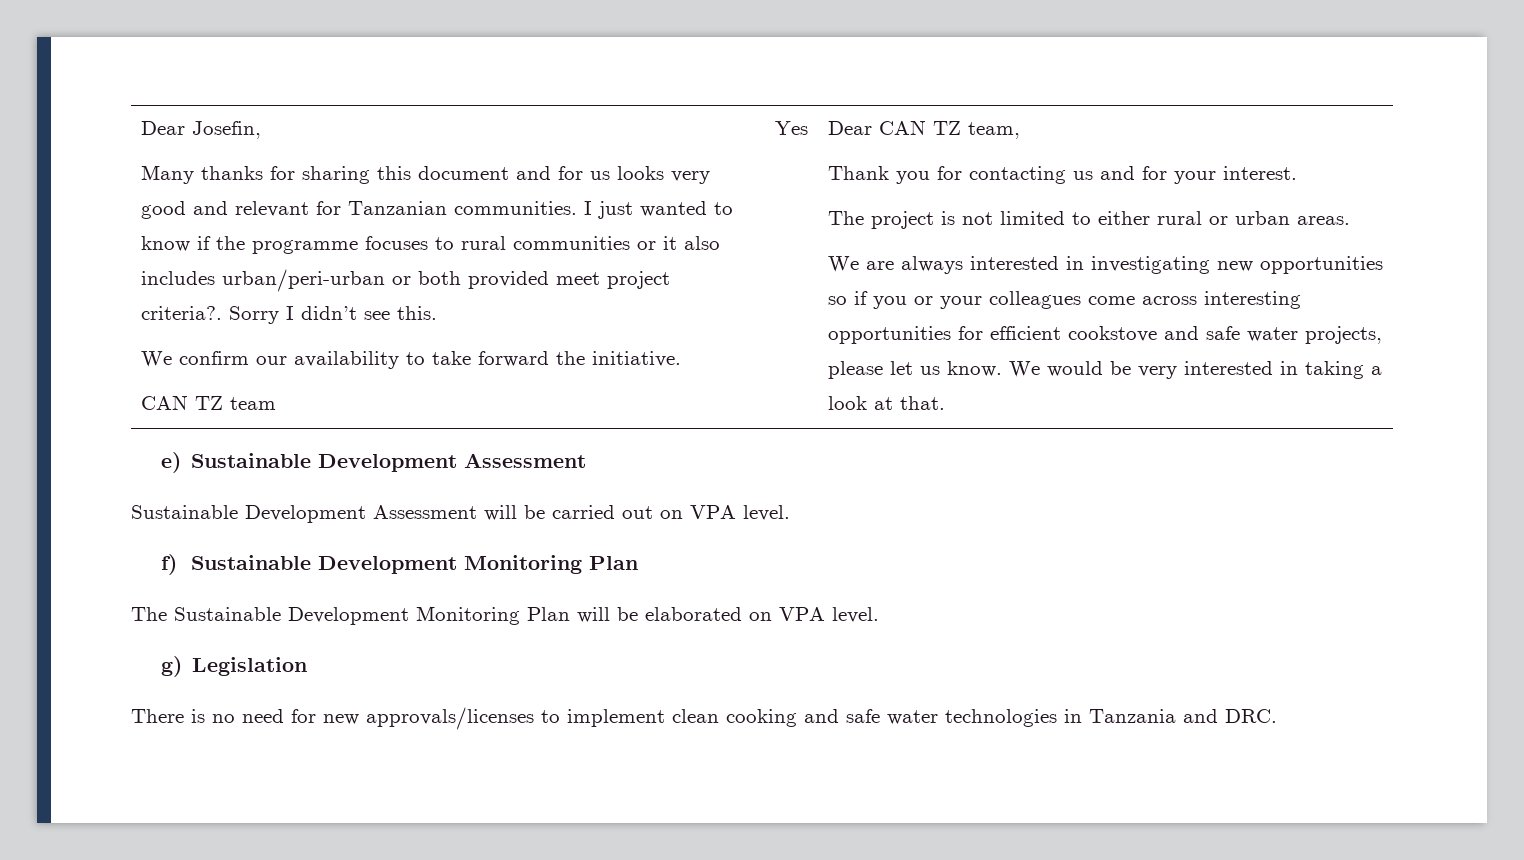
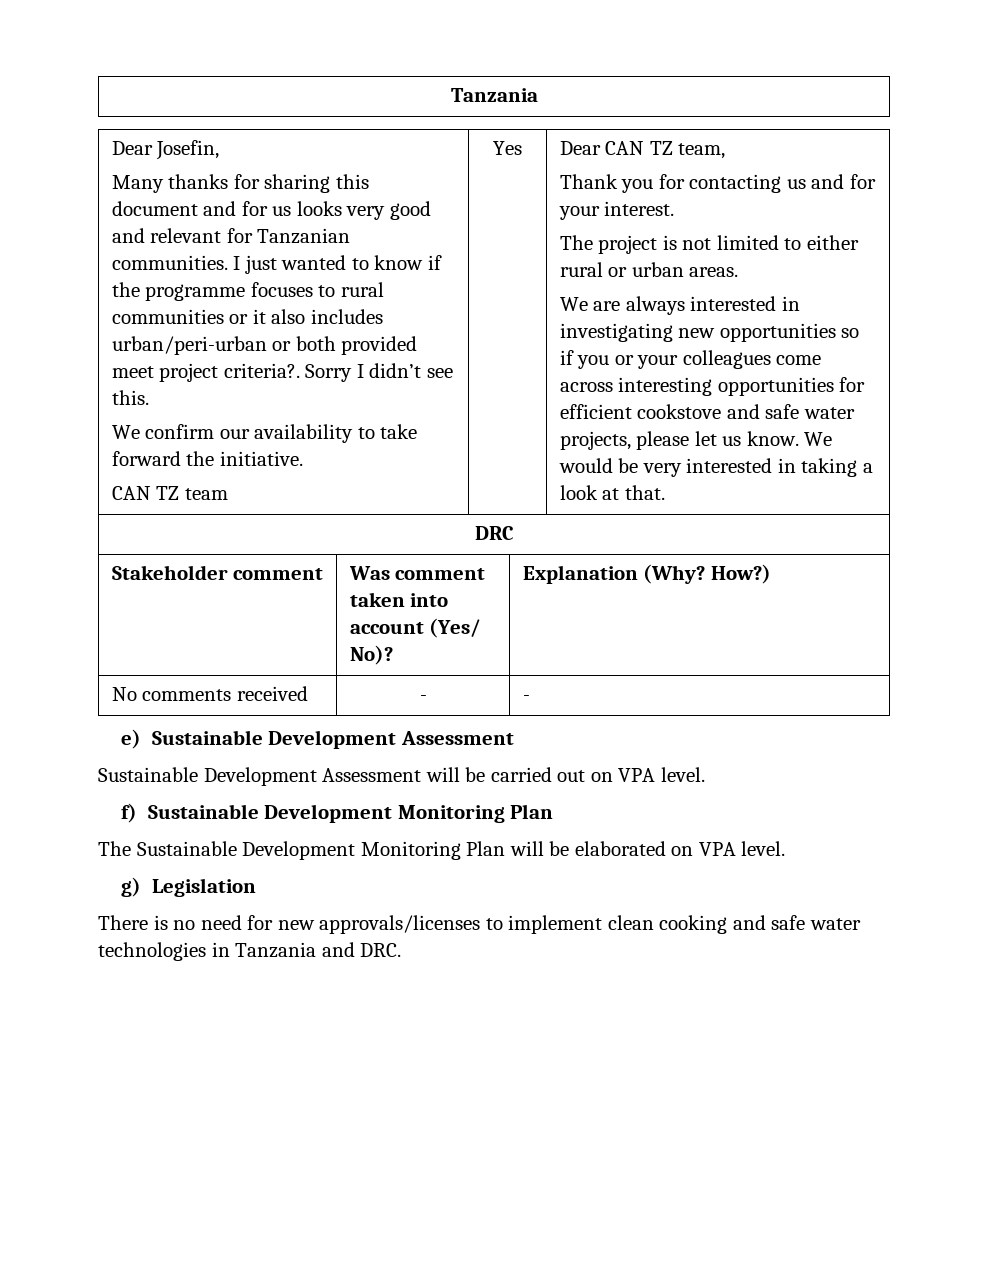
(140, 128) none -> [450,88,538,102] Tanzania //
(945, 403) none -> [474,526,514,540] [111,565,324,580] [348,566,486,580] [349,592,449,607] [349,618,482,638] [349,645,393,665] [522,564,771,584] [111,686,308,701] [419,695,427,701] [522,695,530,701] // DRC // Stakeholder comment | Was comment taken into account (Yes/ No)? | Explanation (Why? How?) // No comments received | - | -

